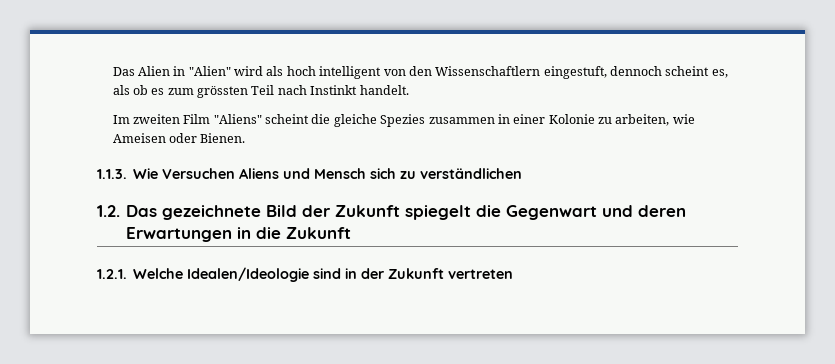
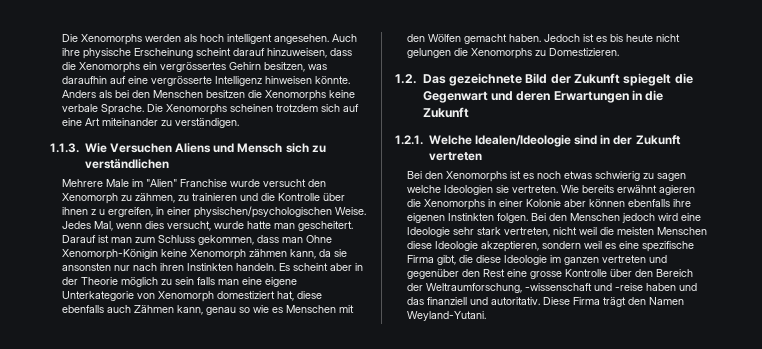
[112,66,728,79] [112,85,409,98] [112,114,695,127] [112,133,246,143] Das Alien in "Alien" wird als hoch intelligent von den Wissenschaftlern eingestuft, dennoch scheint es, als ob es zum grössten Teil nach Instinkt handelt. // Im zweiten Film "Aliens" scheint die gleiche Spezies zusammen in einer Kolonie zu arbeiten, wie Ameisen oder Bienen. -> [62,34,358,45] [62,48,353,59] [62,62,328,73] [62,76,351,86] [62,90,356,101] [62,104,360,115] [62,118,240,128] Die Xenomorphs werden als hoch intelligent angesehen. Auch ihre physische Erscheinung scheint darauf hinzuweisen, dass die Xenomorphs ein vergrössertes Gehirn besitzen, was daraufhin auf eine vergrösserte Intelligenz hinweisen könnte. Anders als bei den Menschen besitzen die Xenomorphs keine verbale Sprache. Die Xenomorphs scheinen trotzdem sich auf eine Art miteinander zu verständigen.
(523, 173) none -> [62,179,327,187] [62,193,346,204] [62,206,367,218] [62,221,354,231] [62,235,333,245] [62,249,348,260] [62,263,364,271] [62,277,298,287] [62,291,323,302] [62,305,355,315] [407,34,681,44] [407,48,620,59] // Mehrere Male im "Alien" Franchise wurde versucht den Xenomorph zu zähmen, zu trainieren und die Kontrolle über ihnen z u ergreifen, in einer physischen/psychologischen Weise. Jedes Mal, wenn dies versucht, wurde hatte man gescheitert. Darauf ist man zum Schluss gekommen, dass man Ohne Xenomorph-Königin keine Xenomorph zähmen kann, da sie ansonsten nur nach ihren Instinkten handeln. Es scheint aber in der Theorie möglich zu sein falls man eine eigene Unterkategorie von Xenomorph domestiziert hat, diese ebenfalls auch Zähmen kann, genau so wie es Menschen mit den Wölfen gemacht haben. Jedoch ist es bis heute nicht gelungen die Xenomorphs zu Domestizieren.
(514, 274) none -> [407,171,687,182] [407,185,696,195] [407,199,692,210] [407,213,702,223] [407,227,708,237] [407,241,695,252] [407,255,668,265] [407,269,694,279] [407,283,698,293] [407,297,685,307] [407,311,487,321] // Bei den Xenomorphs ist es noch etwas schwierig zu sagen welche Ideologien sie vertreten. Wie bereits erwähnt agieren die Xenomorphs in einer Kolonie aber können ebenfalls ihre eigenen Instinkten folgen. Bei den Menschen jedoch wird eine Ideologie sehr stark vertreten, nicht weil die meisten Menschen diese Ideologie akzeptieren, sondern weil es eine spezifische Firma gibt, die diese Ideologie im ganzen vertreten und gegenüber den Rest eine grosse Kontrolle über den Bereich der Weltraumforschung, -wissenschaft und -reise haben und das finanziell und autoritativ. Diese Firma trägt den Namen Weyland-Yutani.

